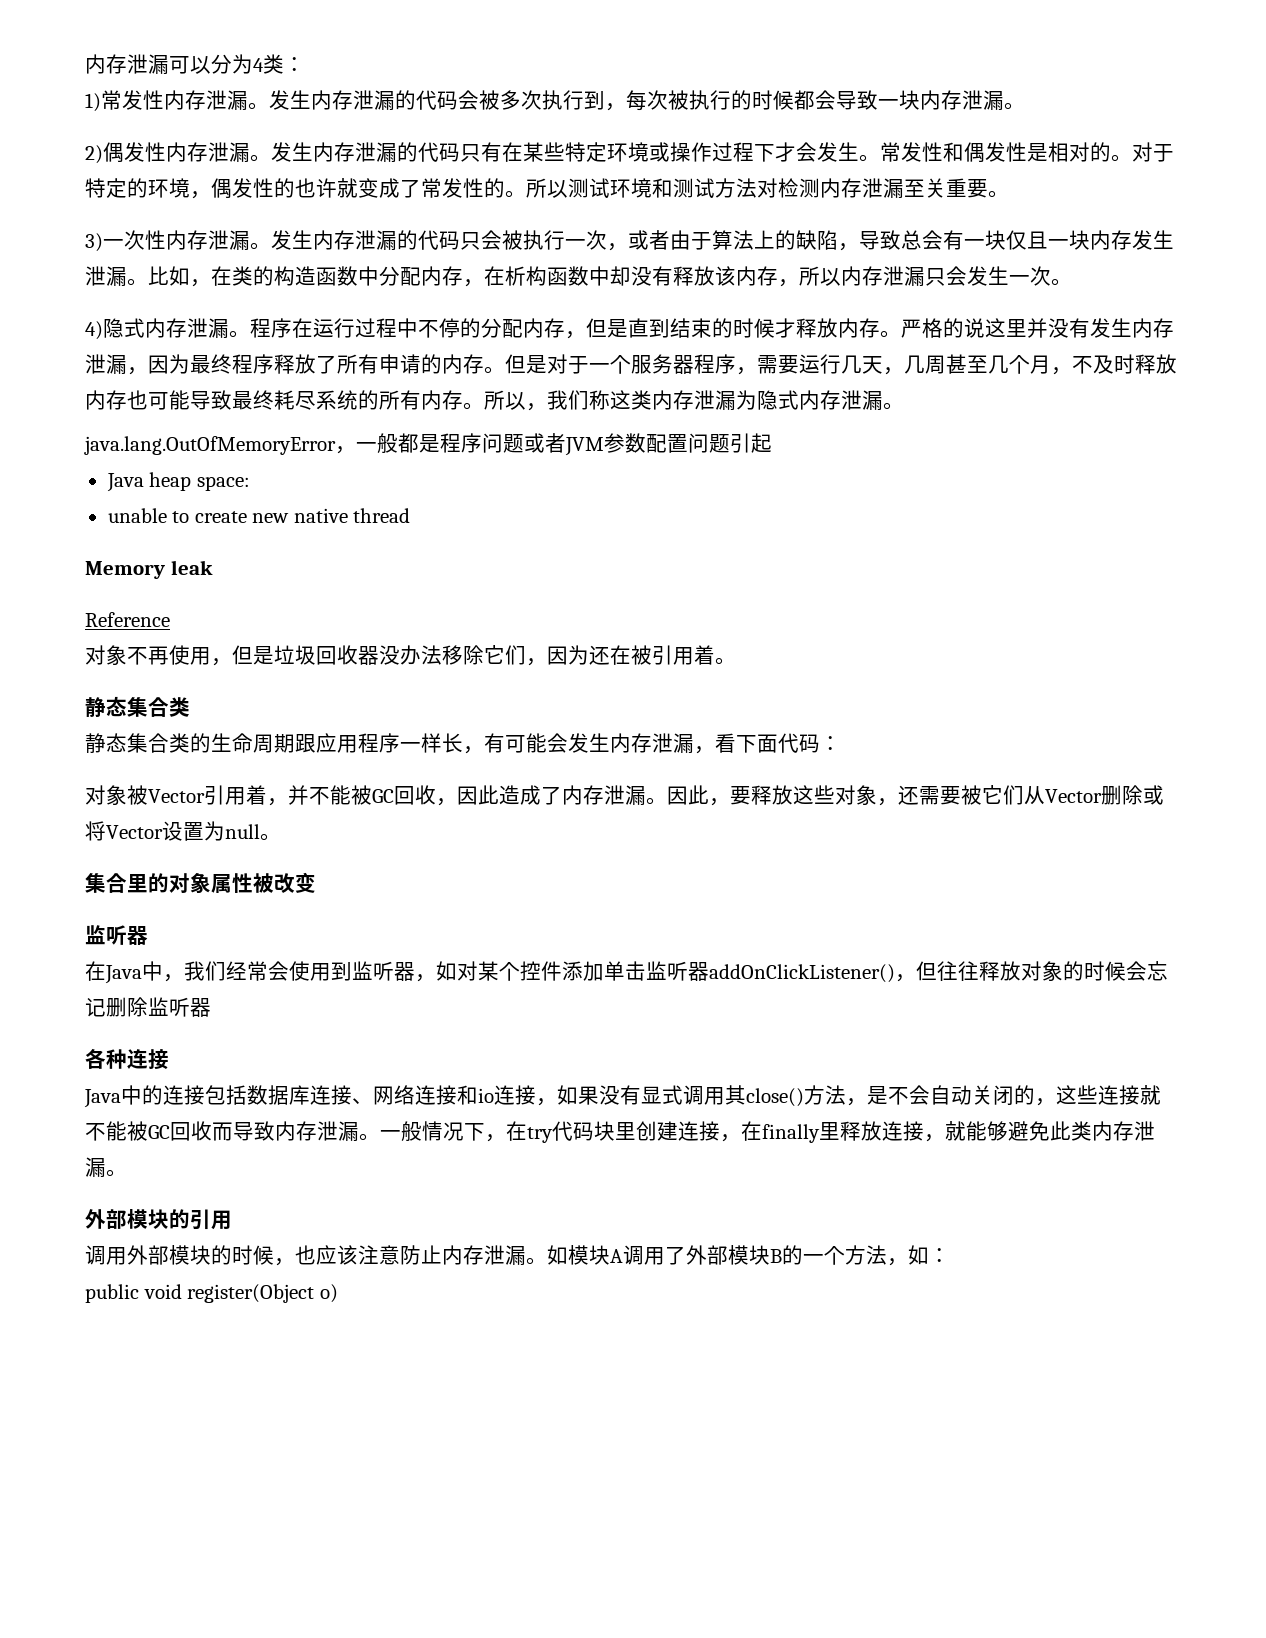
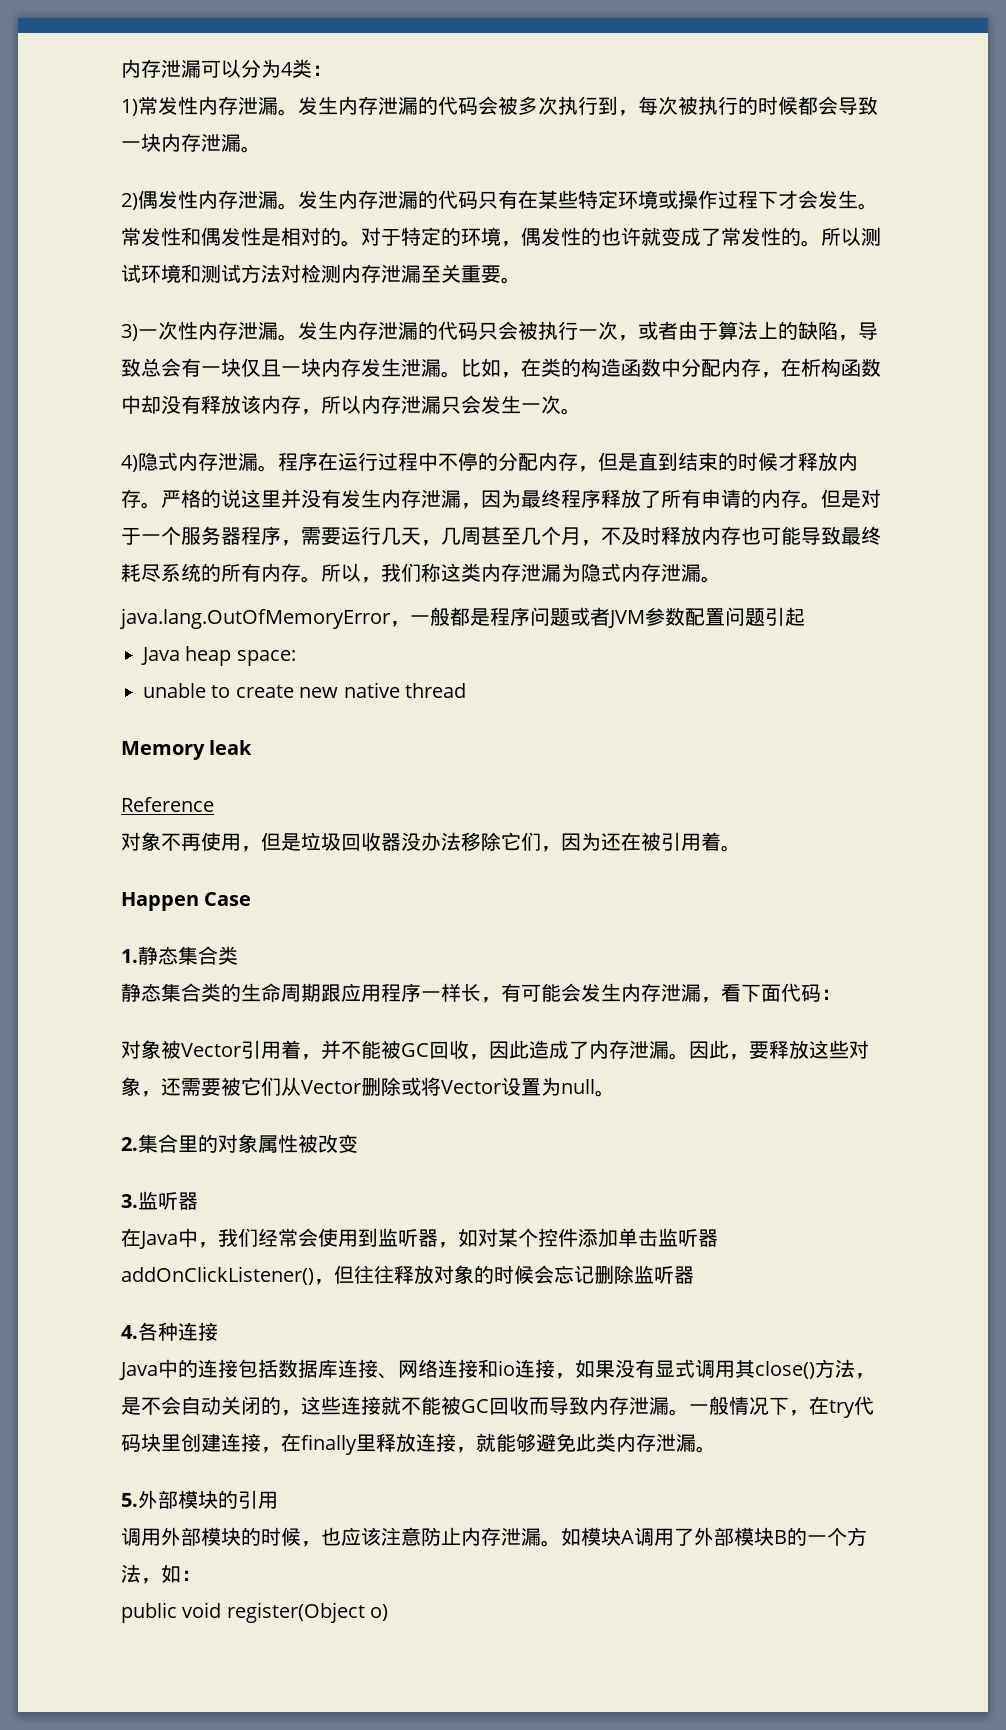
(736, 661) none -> [121,892,252,911] [121,949,138,963] Happen Case // 1.
(281, 837) none -> [121,1137,138,1151] 2.
(316, 882) none -> [121,1194,138,1208] 3.
(211, 1007) none -> [121,1325,138,1339] 4.
(127, 1173) none -> [121,1493,138,1507] 5.

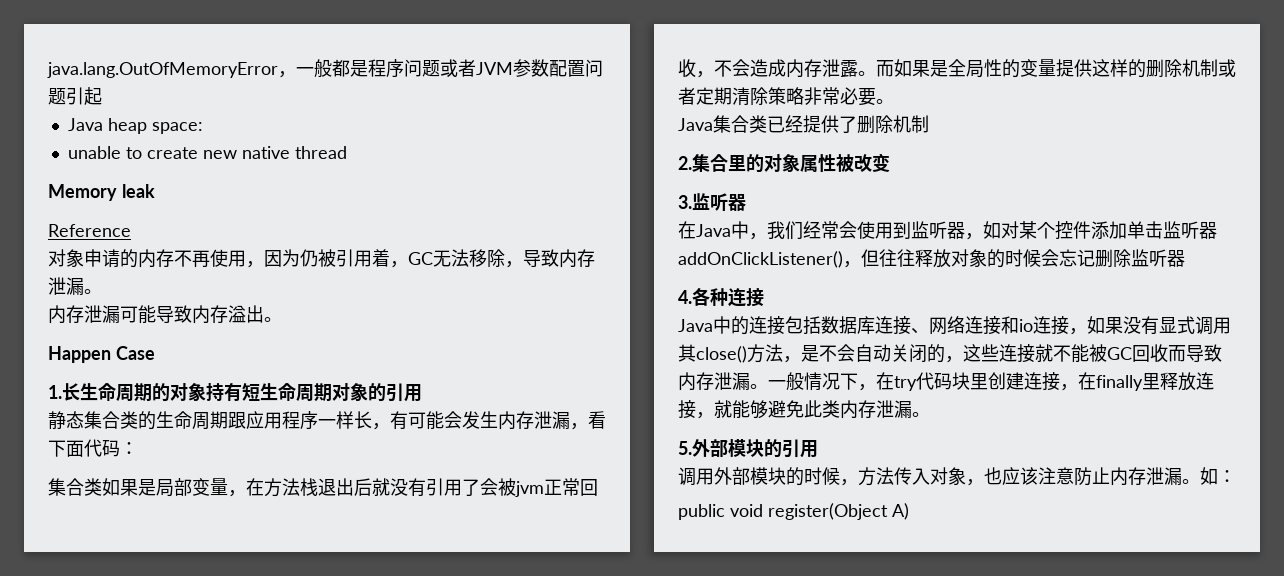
[121,59,332,78] [121,96,878,116] [121,133,261,153] [121,190,878,210] [121,227,881,247] [121,264,521,284] [121,321,878,341] [121,358,881,378] [121,395,581,415] [121,452,858,472] [121,489,881,509] [121,526,881,546] [121,563,721,583] 内存泄漏可以分为4类： // 1)常发性内存泄漏。发生内存泄漏的代码会被多次执行到，每次被执行的时候都会导致一块内存泄漏。 // 2)偶发性内存泄漏。发生内存泄漏的代码只有在某些特定环境或操作过程下才会发生。常发性和偶发性是相对的。对于特定的环境，偶发性的也许就变成了常发性的。所以测试环境和测试方法对检测内存泄漏至关重要。 // 3)一次性内存泄漏。发生内存泄漏的代码只会被执行一次，或者由于算法上的缺陷，导致总会有一块仅且一块内存发生泄漏。比如，在类的构造函数中分配内存，在析构函数中却没有释放该内存，所以内存泄漏只会发生一次。 // 4)隐式内存泄漏。程序在运行过程中不停的分配内存，但是直到结束的时候才释放内存。严格的说这里并没有发生内存泄漏，因为最终程序释放了所有申请的内存。但是对于一个服务器程序，需要运行几天，几周甚至几个月，不及时释放内存也可能导致最终耗尽系统的所有内存。所以，我们称这类内存泄漏为隐式内存泄漏。 // -> (47, 70) none
[161,832,741,852] [121,892,252,911] [121,946,238,965] 不再使用，但是垃圾回收器没办法移除它们，因为还在被引用着。 // Happen Case // 1.静态集合类 -> [84,249,595,268] [48,277,102,295] [48,305,282,324] [48,346,155,363] [48,383,422,402] 申请的内存不再使用，因为仍被引用着，GC无法移除，导致内存泄漏。 // 内存泄漏可能导致内存溢出。 // Happen Case // 1.长生命周期的对象持有短生命周期对象的引用
[121,1040,869,1060] [121,1077,615,1097] 对象被Vector引用着，并不能被GC回收，因此造成了内存泄漏。因此，要释放这些对象，还需要被它们从Vector删除或将Vector设置为null。 -> [48,478,598,497] [678,59,1236,78] [678,87,894,106] [678,115,929,134] 集合类如果是局部变量，在方法栈退出后就没有引用了会被jvm正常回收，不会造成内存泄露。而如果是全局性的变量提供这样的删除机制或者定期清除策略非常必要。 // Java集合类已经提供了删除机制
(321, 1544) none -> [858,467,984,486] 方法传入对象，
[581,1527,867,1546] [121,1564,181,1584] 模块A调用了外部模块B的一个方法，如 -> (1218, 476) none
[370,1604,389,1621] o) -> [892,503,909,520] A)

